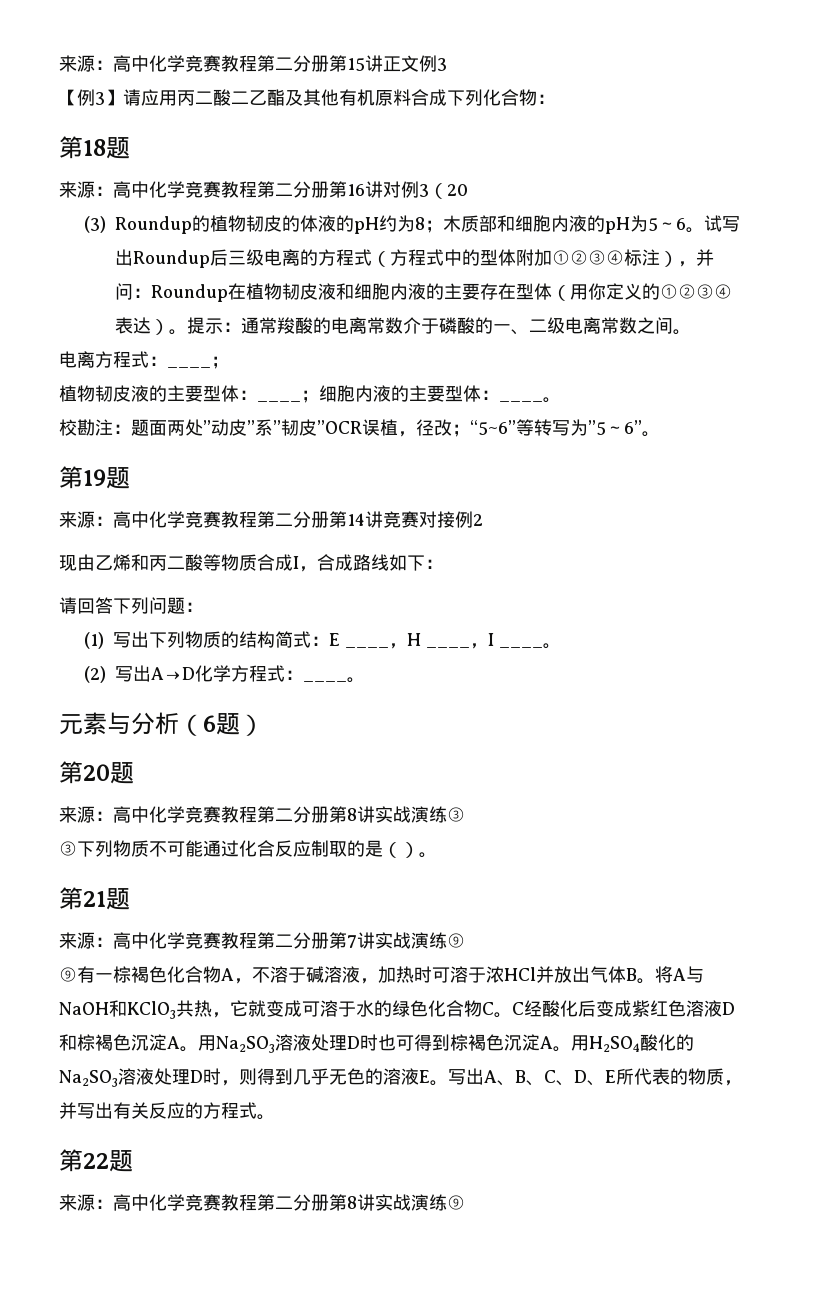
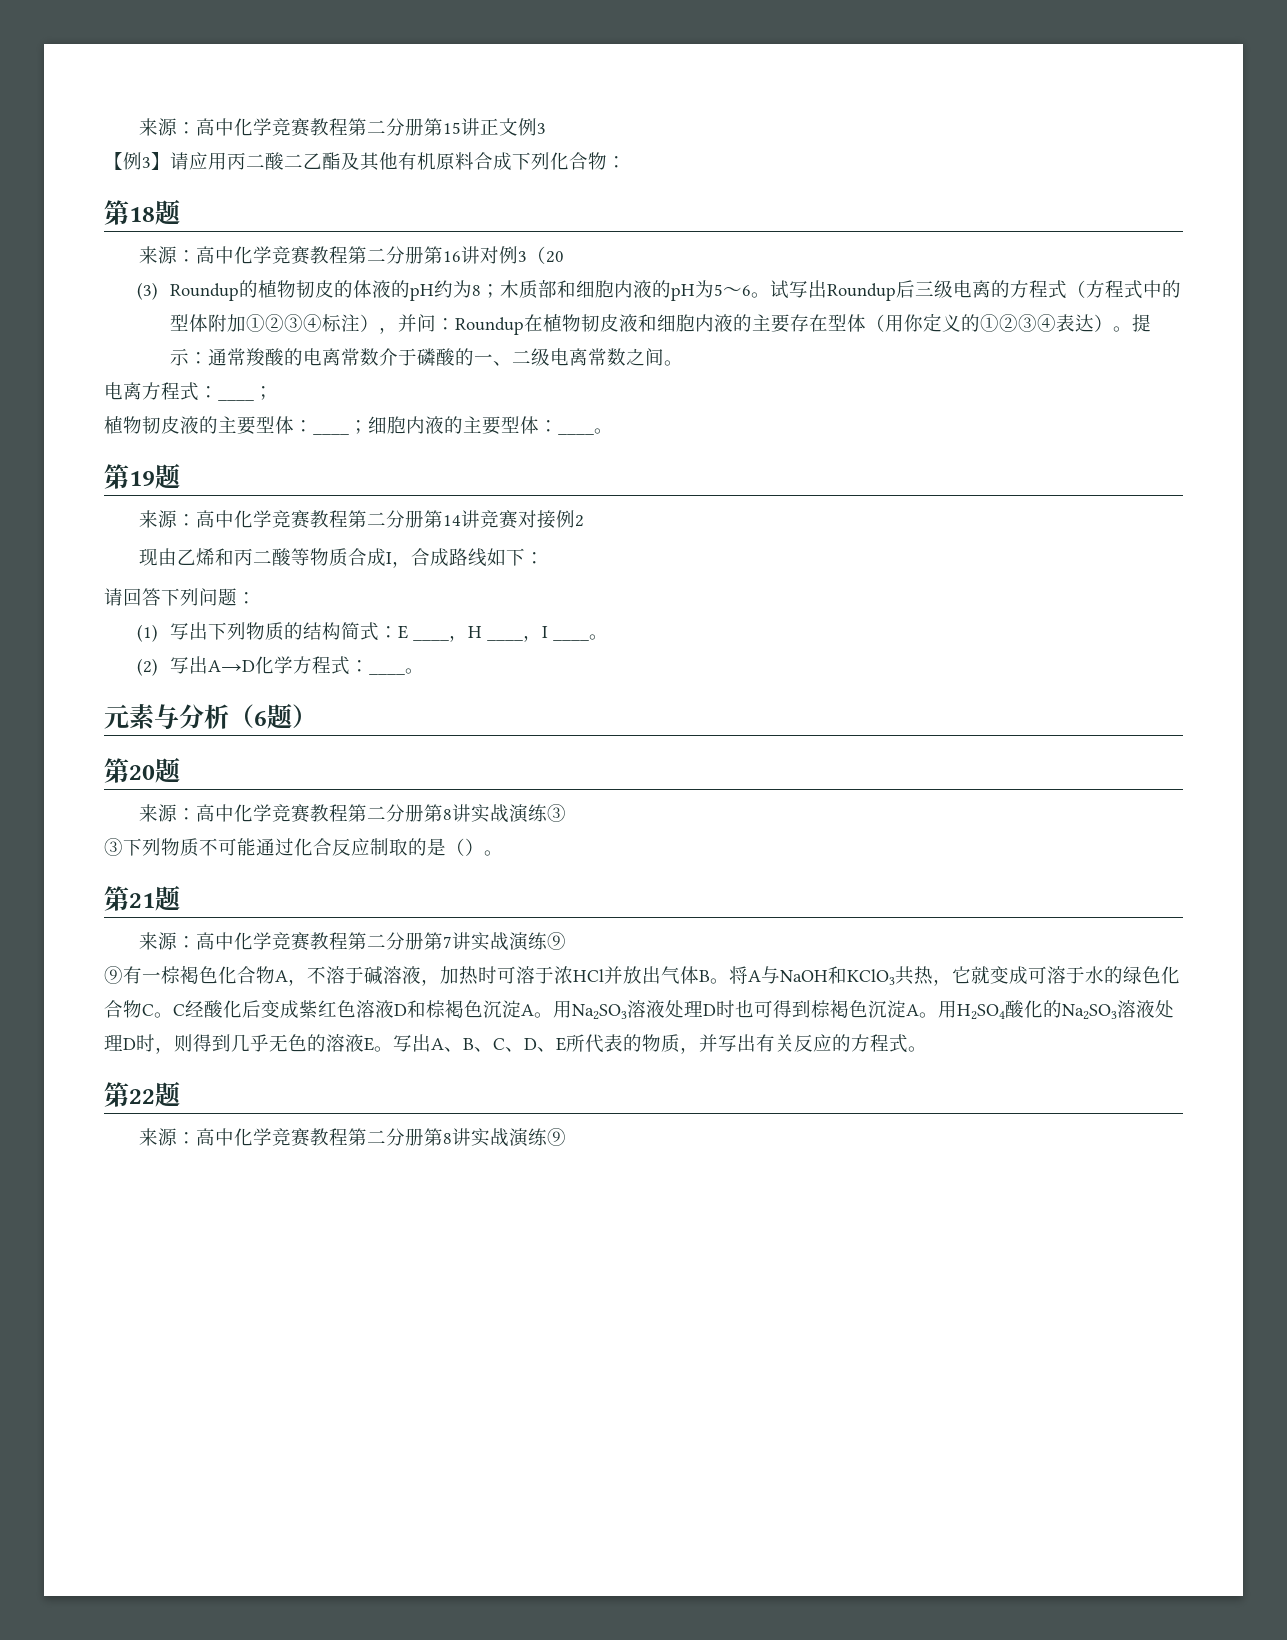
[59,419,660,437] // 校勘注：题面两处”动皮”系”韧皮”OCR误植，径改；“5~6”等转写为”5～6”。 -> (613, 431) none

